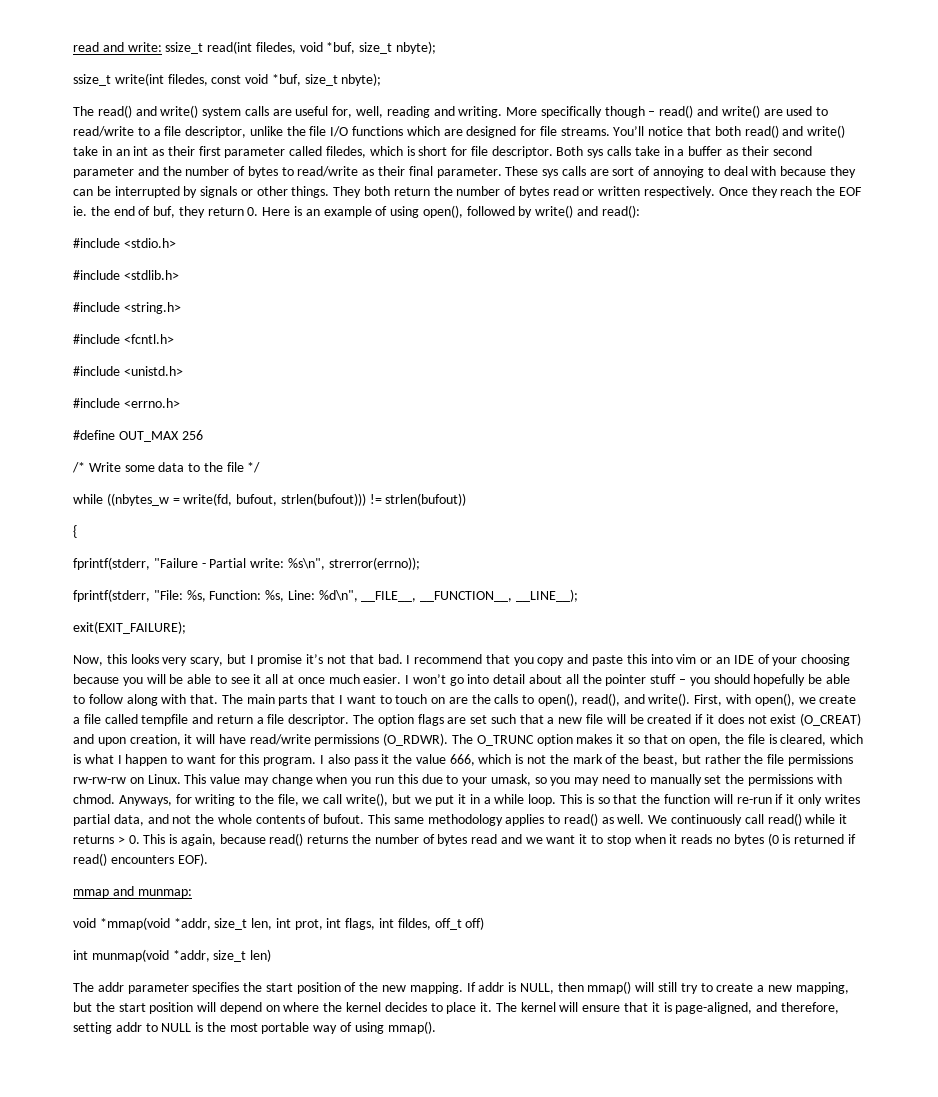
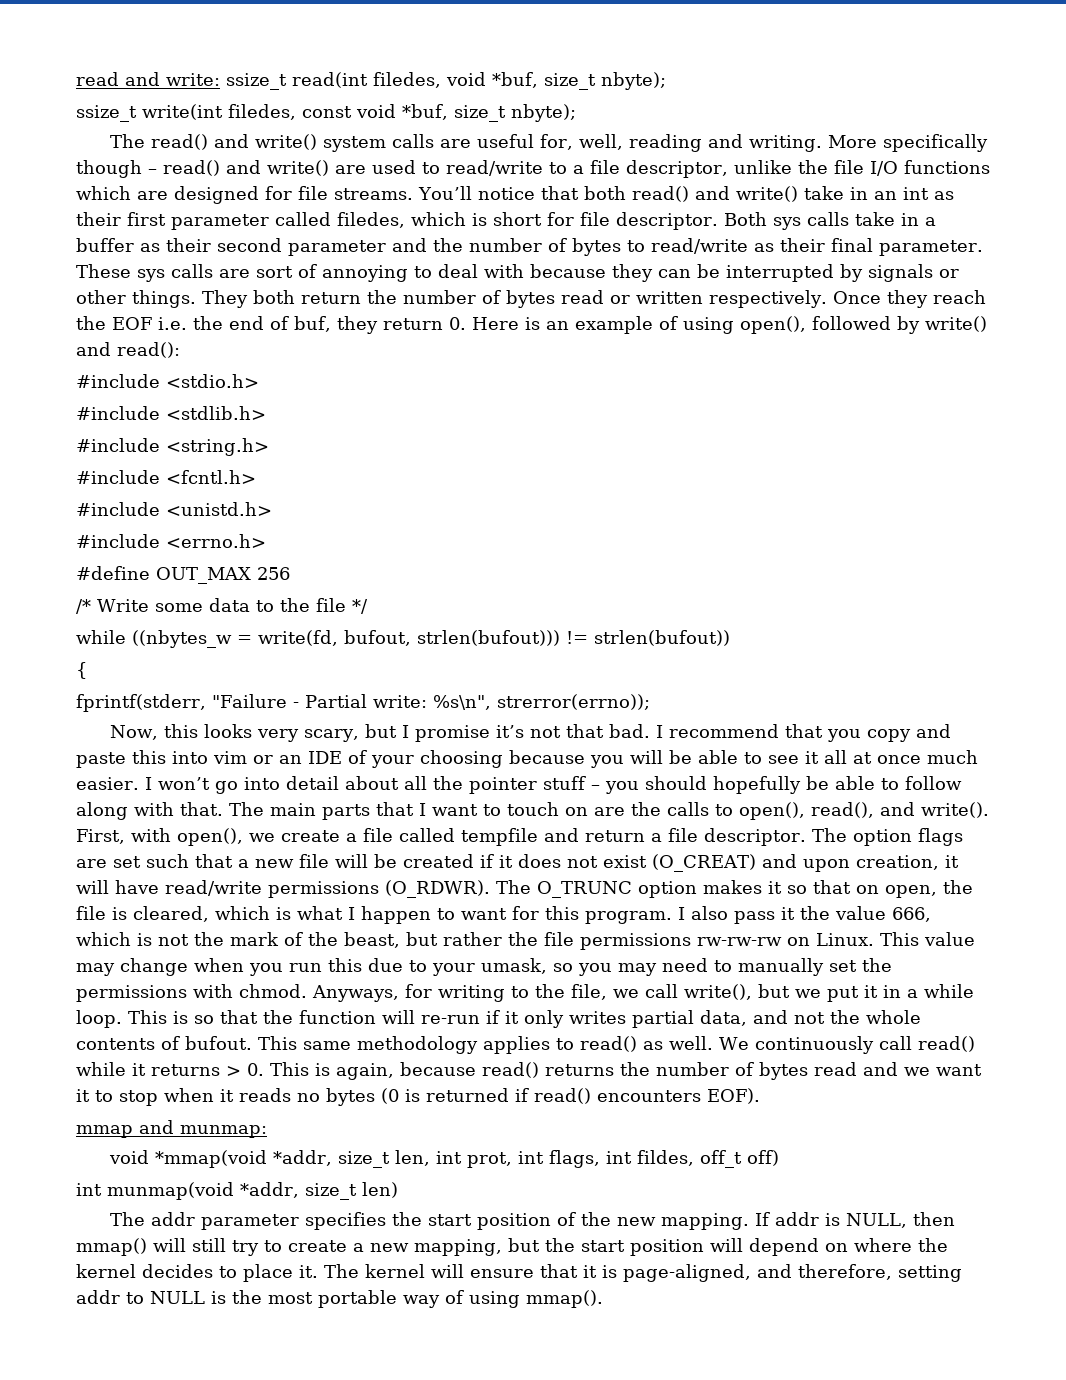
[73,206,87,216] ie. -> [158,317,187,330] i.e.
[73,589,579,602] [73,621,186,634] // fprintf(stderr, "File: %s, Function: %s, Line: %d\n", __FILE__, __FUNCTION__, __LINE__); // exit(EXIT_FAILURE); -> (650, 702) none

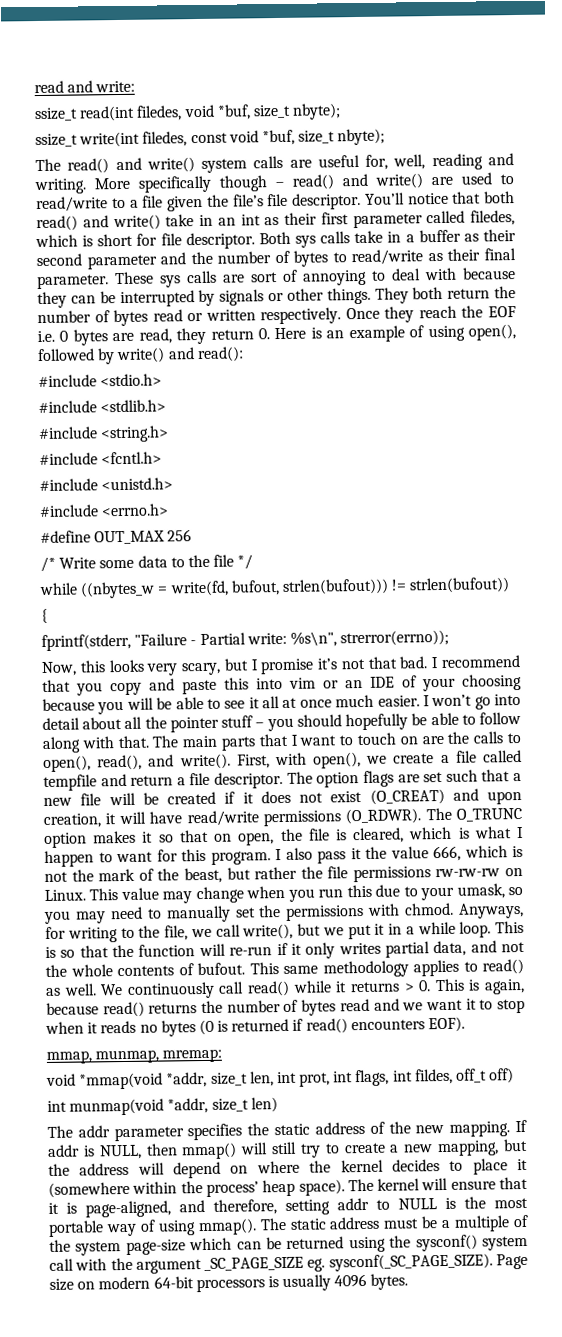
(220, 79) none -> (136, 86) //
[626,160,990,178] [76,186,413,204] descriptor, unlike the file I/O functions which are designed for file streams. -> [167,192,361,212] given the file’s file descriptor.
[193,316,331,332] the end of buf, -> [59,328,172,346] 0 bytes are read,
[76,1120,267,1138] mmap and munmap: -> [46,1048,223,1064] mmap, munmap, mremap:
[427,1213,551,1230] start position -> [274,1121,365,1136] static address
[581,1239,704,1256] start position -> [79,1162,130,1176] address
[299,1265,318,1278] it. -> [517,1158,528,1171] [48,1179,345,1198] it (somewhere within the process’ heap space).
(603, 1299) none -> [259,1214,530,1232] [49,1234,528,1256] [49,1253,528,1274] [49,1273,409,1293] The static address must be a multiple of the system page-size which can be returned using the sysconf() system call with the argument _SC_PAGE_SIZE eg. sysconf(_SC_PAGE_SIZE). Page size on modern 64-bit processors is usually 4096 bytes.

